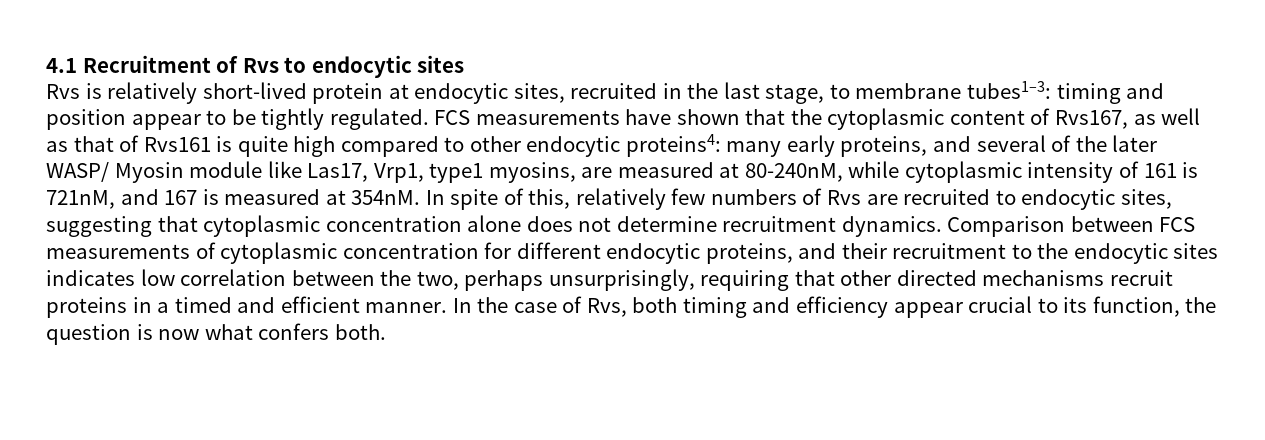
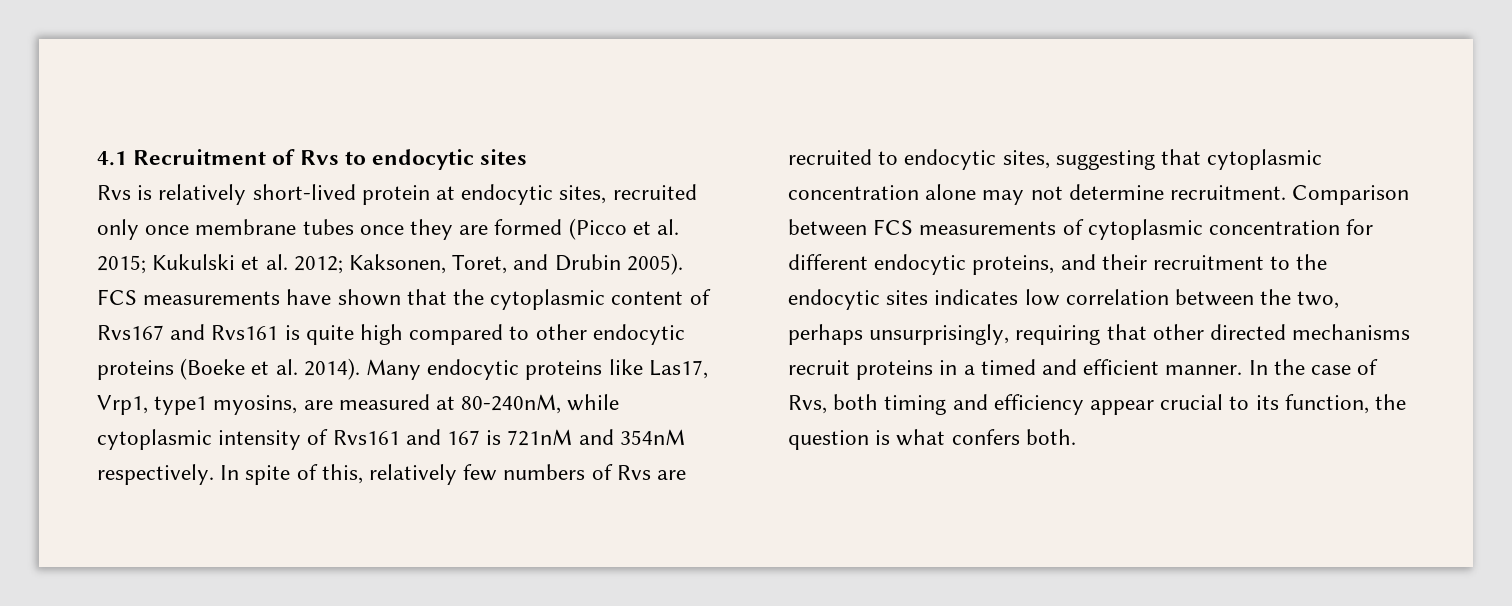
[662,81,1165,104] [46,108,429,130] in the last stage, to membrane tubes1–3: timing and position appear to be tightly regulated. -> [97,218,680,240] [97,253,683,275] only once membrane tubes once they are formed (Picco et al. 2015; Kukulski et al. 2012; Kaksonen, Toret, and Drubin 2005).
[1055,108,1201,129] [46,135,140,152] Rvs167, as well as that of -> [97,324,206,340] Rvs167 and
[625,134,1158,157] [46,161,263,183] proteins4: many early proteins, and several of the later WASP/ Myosin module -> [97,358,603,380] proteins (Boeke et al. 2014). Many endocytic proteins
[1143,162,1199,178] [46,189,421,209] 161 is 721nM, and 167 is measured at 354nM. -> [332,429,685,446] [97,464,214,485] Rvs161 and 167 is 721nM and 354nM respectively.
[526,216,573,232] does -> [982,190,1025,205] may
[722,216,942,237] recruitment dynamics. -> [1170,185,1287,200] recruitment.
[158,329,200,340] now -> (891, 437) none

